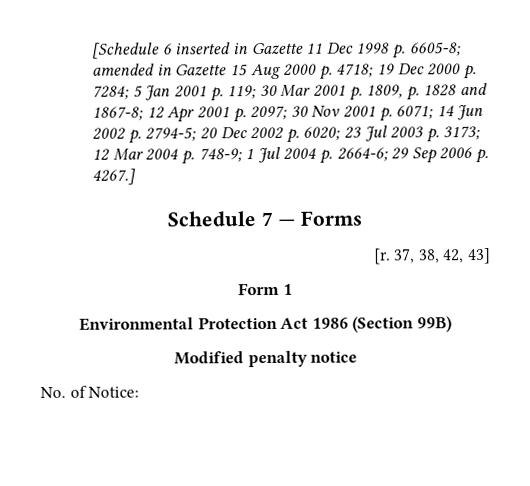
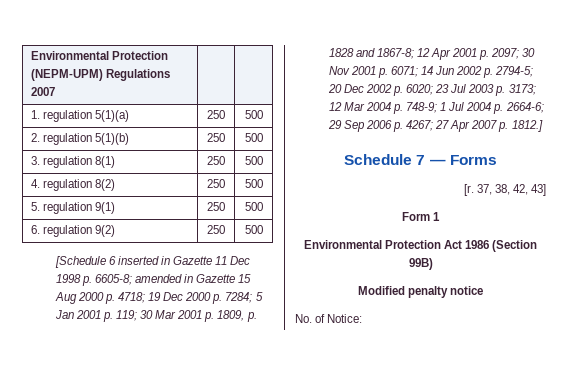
(92, 50) none -> [31,51,169,60] [31,69,171,81] [31,87,56,96] [31,110,130,122] [207,110,225,119] [244,110,263,119] [31,133,130,145] [207,133,225,142] [244,133,263,142] [31,156,116,168] [207,156,225,165] [244,156,263,165] [31,179,116,191] [207,179,225,188] [244,179,263,188] [31,202,116,214] [207,202,225,211] [244,202,263,211] [31,225,116,237] [207,225,225,234] [244,225,263,234] Environmental Protection (NEPM-UPM) Regulations 2007 | | // 1. regulation 5(1)(a) | 250 | 500 // 2. regulation 5(1)(b) | 250 | 500 // 3. regulation 8(1) | 250 | 500 // 4. regulation 8(2) | 250 | 500 // 5. regulation 9(1) | 250 | 500 // 6. regulation 9(2) | 250 | 500 //
[92,168,137,185] 4267.] -> [406,120,543,132] 4267; 27 Apr 2007 p. 1812.]

